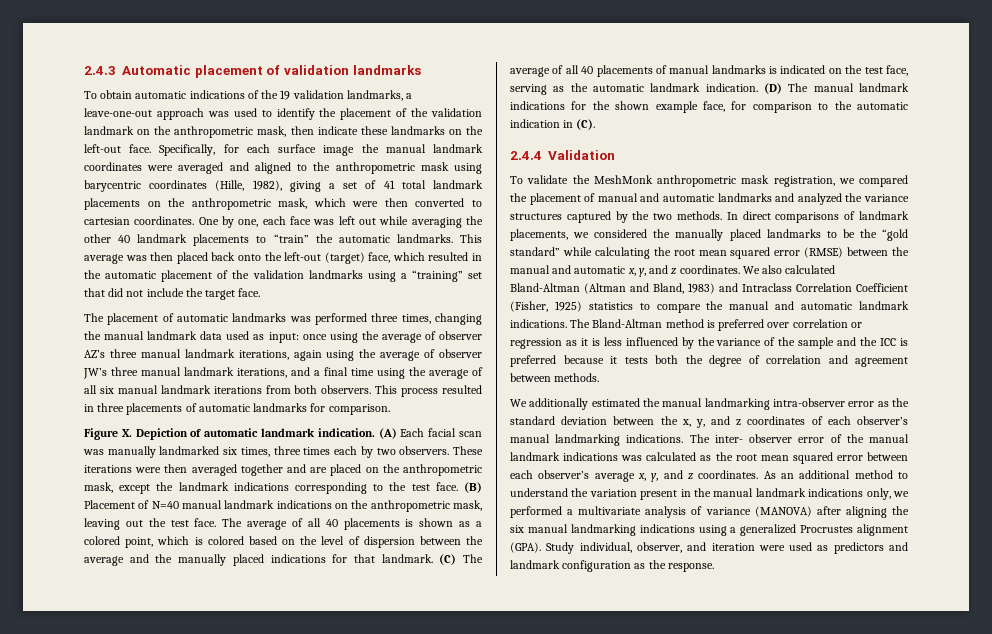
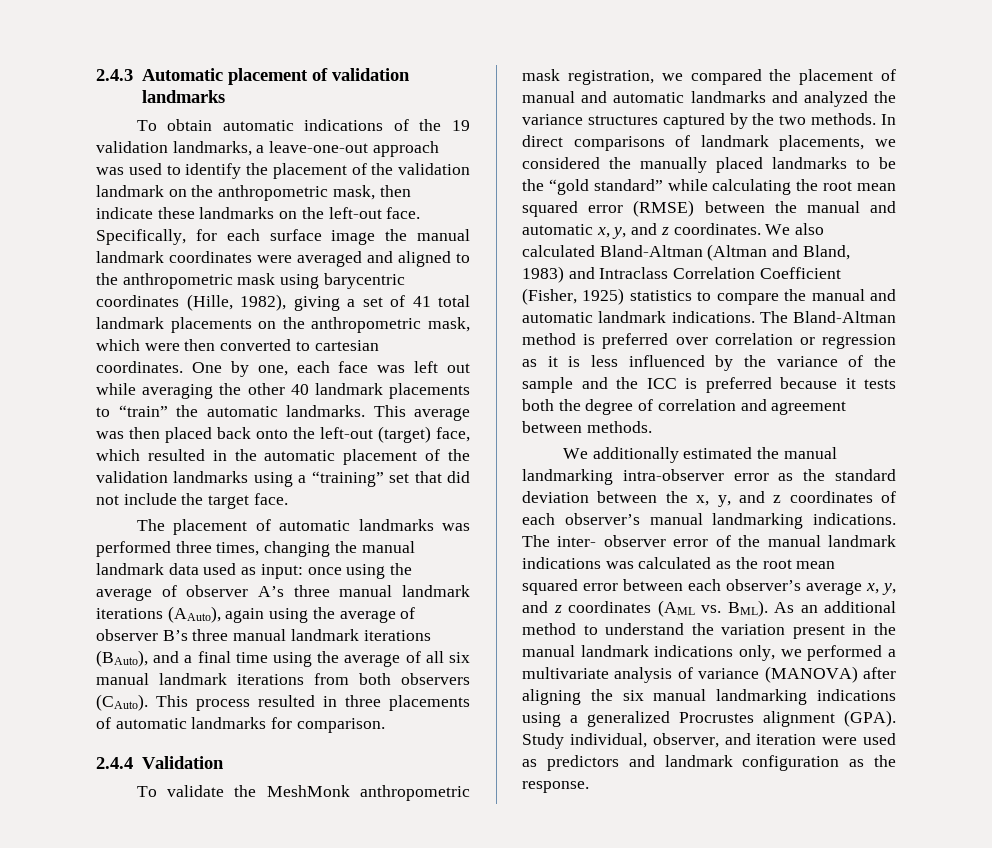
[84,349,289,360] AZ’s three manual landmark iterations, -> [258,585,470,597] [96,606,221,623] A’s three manual landmark iterations (AAuto),
[83,367,287,379] JW’s three manual landmark iterations, -> [162,629,431,641] [96,650,148,667] B’s three manual landmark iterations (BAuto),
[321,385,372,394] observers. -> [401,673,470,685] [96,694,148,711] observers (CAuto).
[84,428,482,440] [83,446,483,458] [84,464,482,476] [84,482,482,494] [84,500,482,512] [84,518,482,530] [84,536,484,548] [84,554,483,566] [510,65,908,77] [510,83,909,95] [510,101,908,113] [510,119,596,130] // Figure X. Depiction of automatic landmark indication. (A) Each facial scan was manually landmarked six times, three times each by two observers. These iterations were then averaged together and are placed on the anthropometric mask, except the landmark indications corresponding to the test face. (B) Placement of N=40 manual landmark indications on the anthropometric mask, leaving out the test face. The average of all 40 placements is shown as a colored point, which is colored based on the level of dispersion between the average and the manually placed indications for that landmark. (C) The average of all 40 placements of manual landmarks is indicated on the test face, serving as the automatic landmark indication. (D) The manual landmark indications for the shown example face, for comparison to the automatic indication in (C). -> (385, 725) none
[698,470,759,479] coordinates. -> [568,600,768,617] coordinates (AML vs. BML).

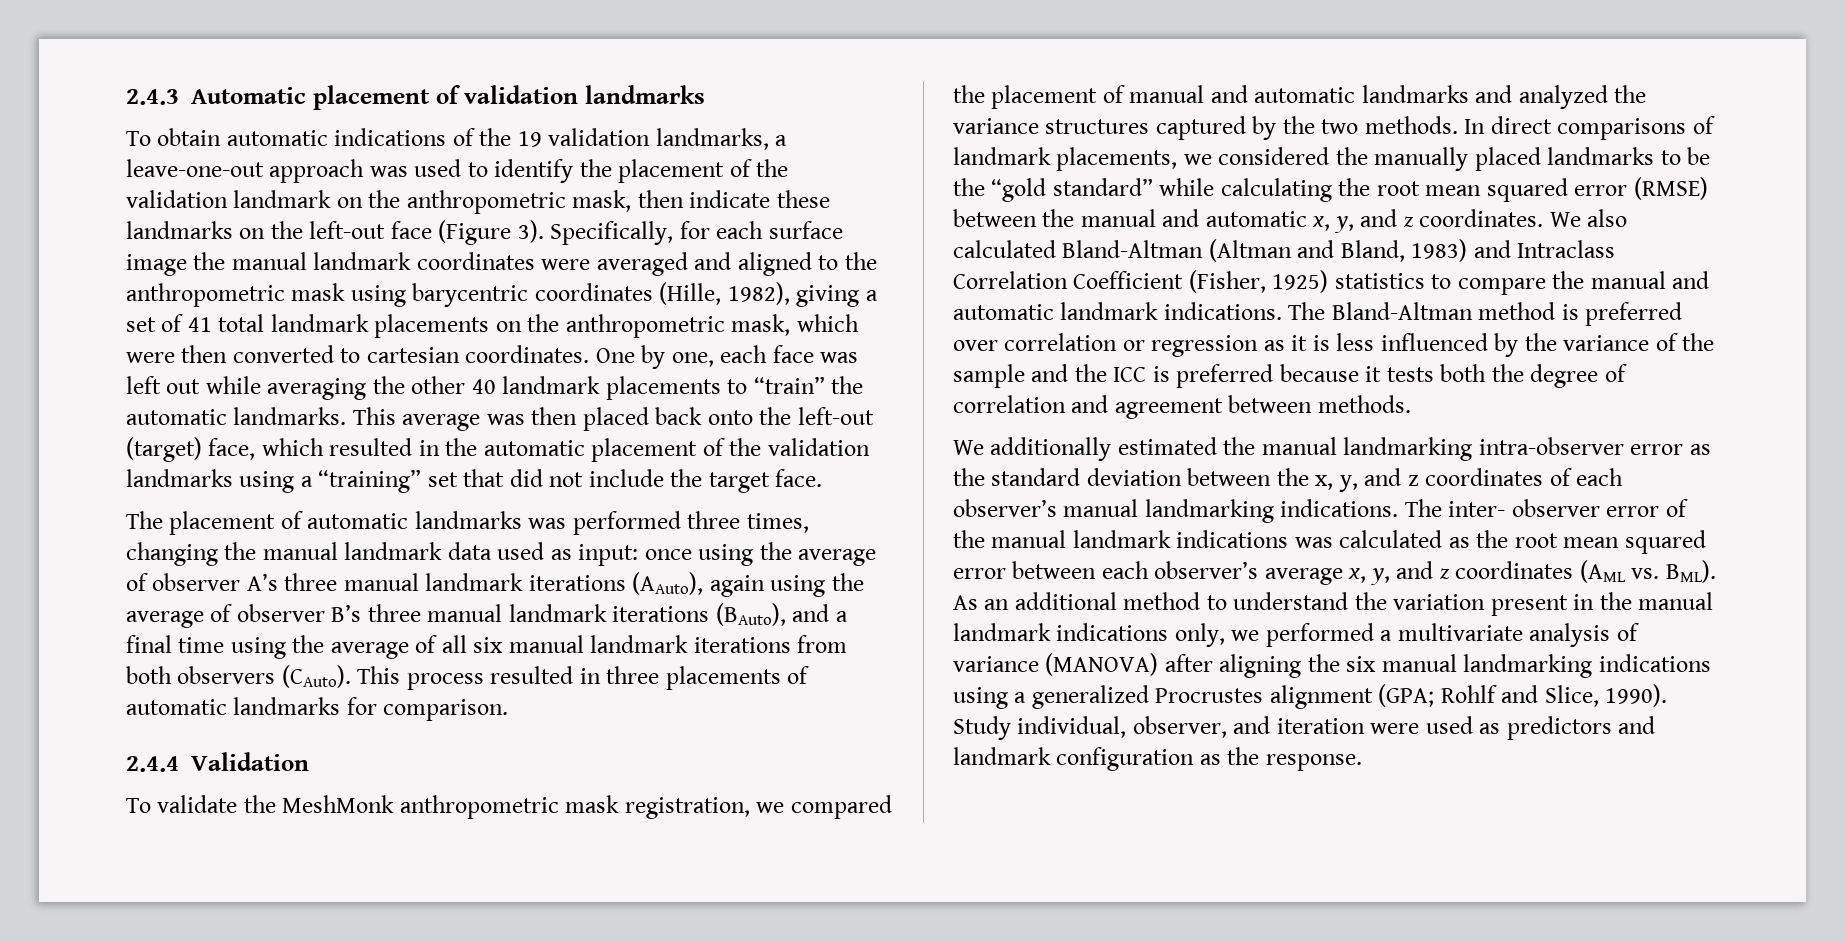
[386,207,421,219] face. -> [390,220,544,245] face (Figure 3).
[844,710,896,727] (GPA). -> [1378,684,1668,707] (GPA; Rohlf and Slice, 1990).

